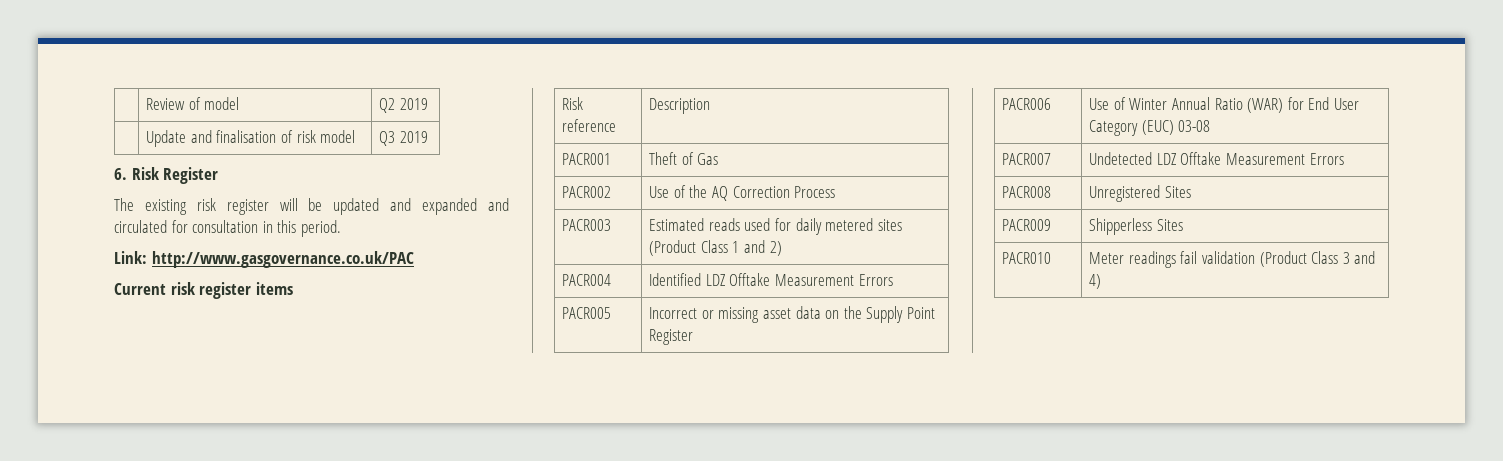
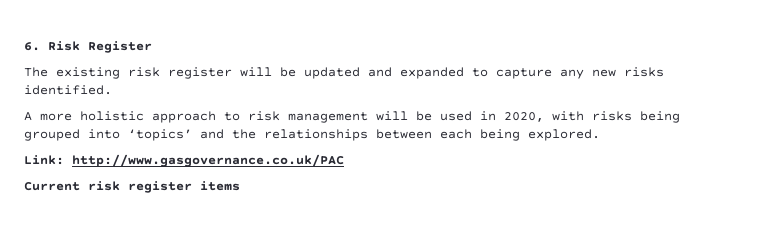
[146,97,240,110] [379,98,428,113] [146,130,356,147] [379,131,428,146] | Review of model | Q2 2019 // | Update and finalisation of risk model | Q3 2019 // -> (24, 46) none
[488,198,510,211] [114,220,341,237] and circulated for consultation in this period. -> [472,67,664,79] [24,85,112,95] [24,111,680,123] [24,129,600,141] to capture any new risks identified. // A more holistic approach to risk management will be used in 2020, with risks being grouped into ‘topics’ and the relationships between each being explored.
[562,97,584,110] [562,119,617,132] [649,98,711,114] [562,153,612,165] [649,152,719,165] [562,186,612,198] [649,185,836,201] [562,219,612,231] [649,218,902,235] [649,240,782,256] [562,274,612,286] [649,273,893,286] [562,307,612,319] [649,306,935,323] [649,329,694,345] [1002,98,1052,110] [1089,97,1359,113] [1089,120,1211,136] [1002,153,1052,165] [1089,152,1344,165] [1002,186,1052,198] [1089,185,1191,202] [1002,219,1052,231] [1089,218,1183,235] [1002,252,1052,264] [1089,251,1376,268] [1089,274,1102,289] // Risk reference | Description // PACR001 | Theft of Gas // PACR002 | Use of the AQ Correction Process // PACR003 | Estimated reads used for daily metered sites (Product Class 1 and 2) // PACR004 | Identified LDZ Offtake Measurement Errors // PACR005 | Incorrect or missing asset data on the Supply Point Register // PACR006 | Use of Winter Annual Ratio (WAR) for End User Category (EUC) 03-08 // PACR007 | Undetected LDZ Offtake Measurement Errors // PACR008 | Unregistered Sites // PACR009 | Shipperless Sites // PACR010 | Meter readings fail validation (Product Class 3 and 4) -> (240, 186) none

